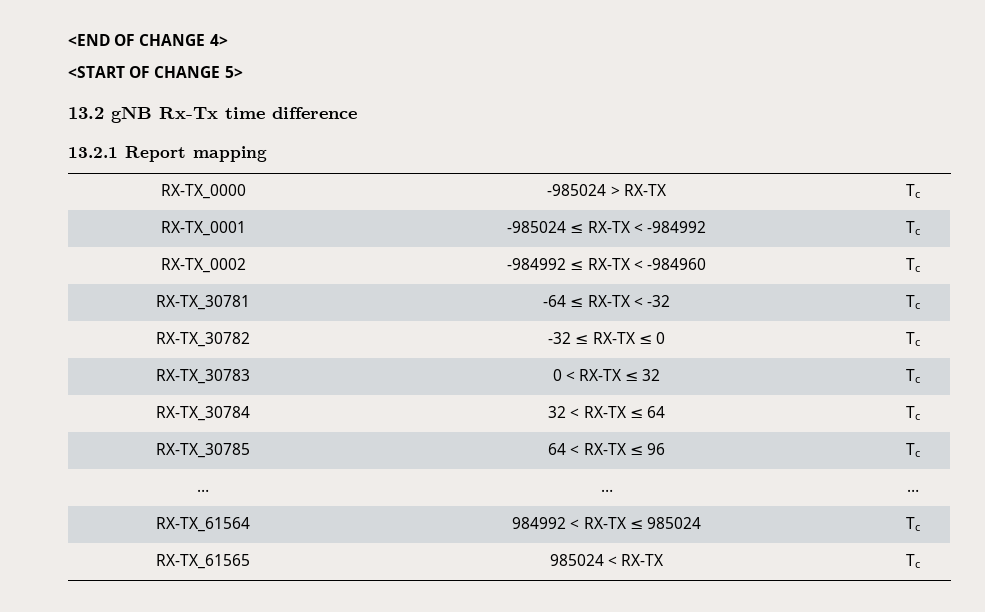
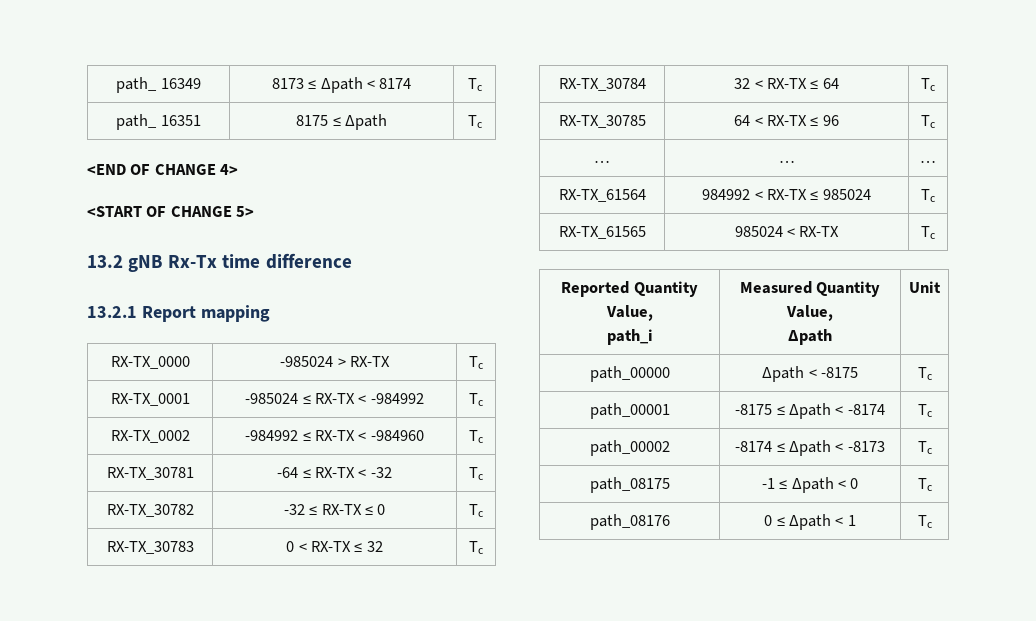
(68, 40) none -> [116,77,201,93] [271,77,412,93] [467,78,482,91] [116,114,201,130] [296,114,387,130] [467,115,482,128] path_ 16349 | 8173 ≤ Δpath < 8174 | Tc // path_ 16351 | 8175 ≤ Δpath | Tc //
(920, 561) none -> [561,281,698,297] [605,305,653,321] [606,329,653,345] [739,281,881,297] [786,305,833,321] [788,329,832,345] [909,281,941,293] [589,366,670,382] [762,366,858,382] [917,367,932,380] [589,403,670,419] [735,403,885,419] [917,404,932,417] [589,440,670,456] [735,440,885,456] [917,441,932,454] [589,477,670,493] [761,477,859,493] [917,478,932,491] [589,514,670,530] [764,514,856,530] [917,515,932,528] // Reported Quantity Value, // path_i | Measured Quantity Value, // Δpath | Unit // path_00000 | Δpath < -8175 | Tc // path_00001 | -8175 ≤ Δpath < -8174 | Tc // path_00002 | -8174 ≤ Δpath < -8173 | Tc // path_08175 | -1 ≤ Δpath < 0 | Tc // path_08176 | 0 ≤ Δpath < 1 | Tc

